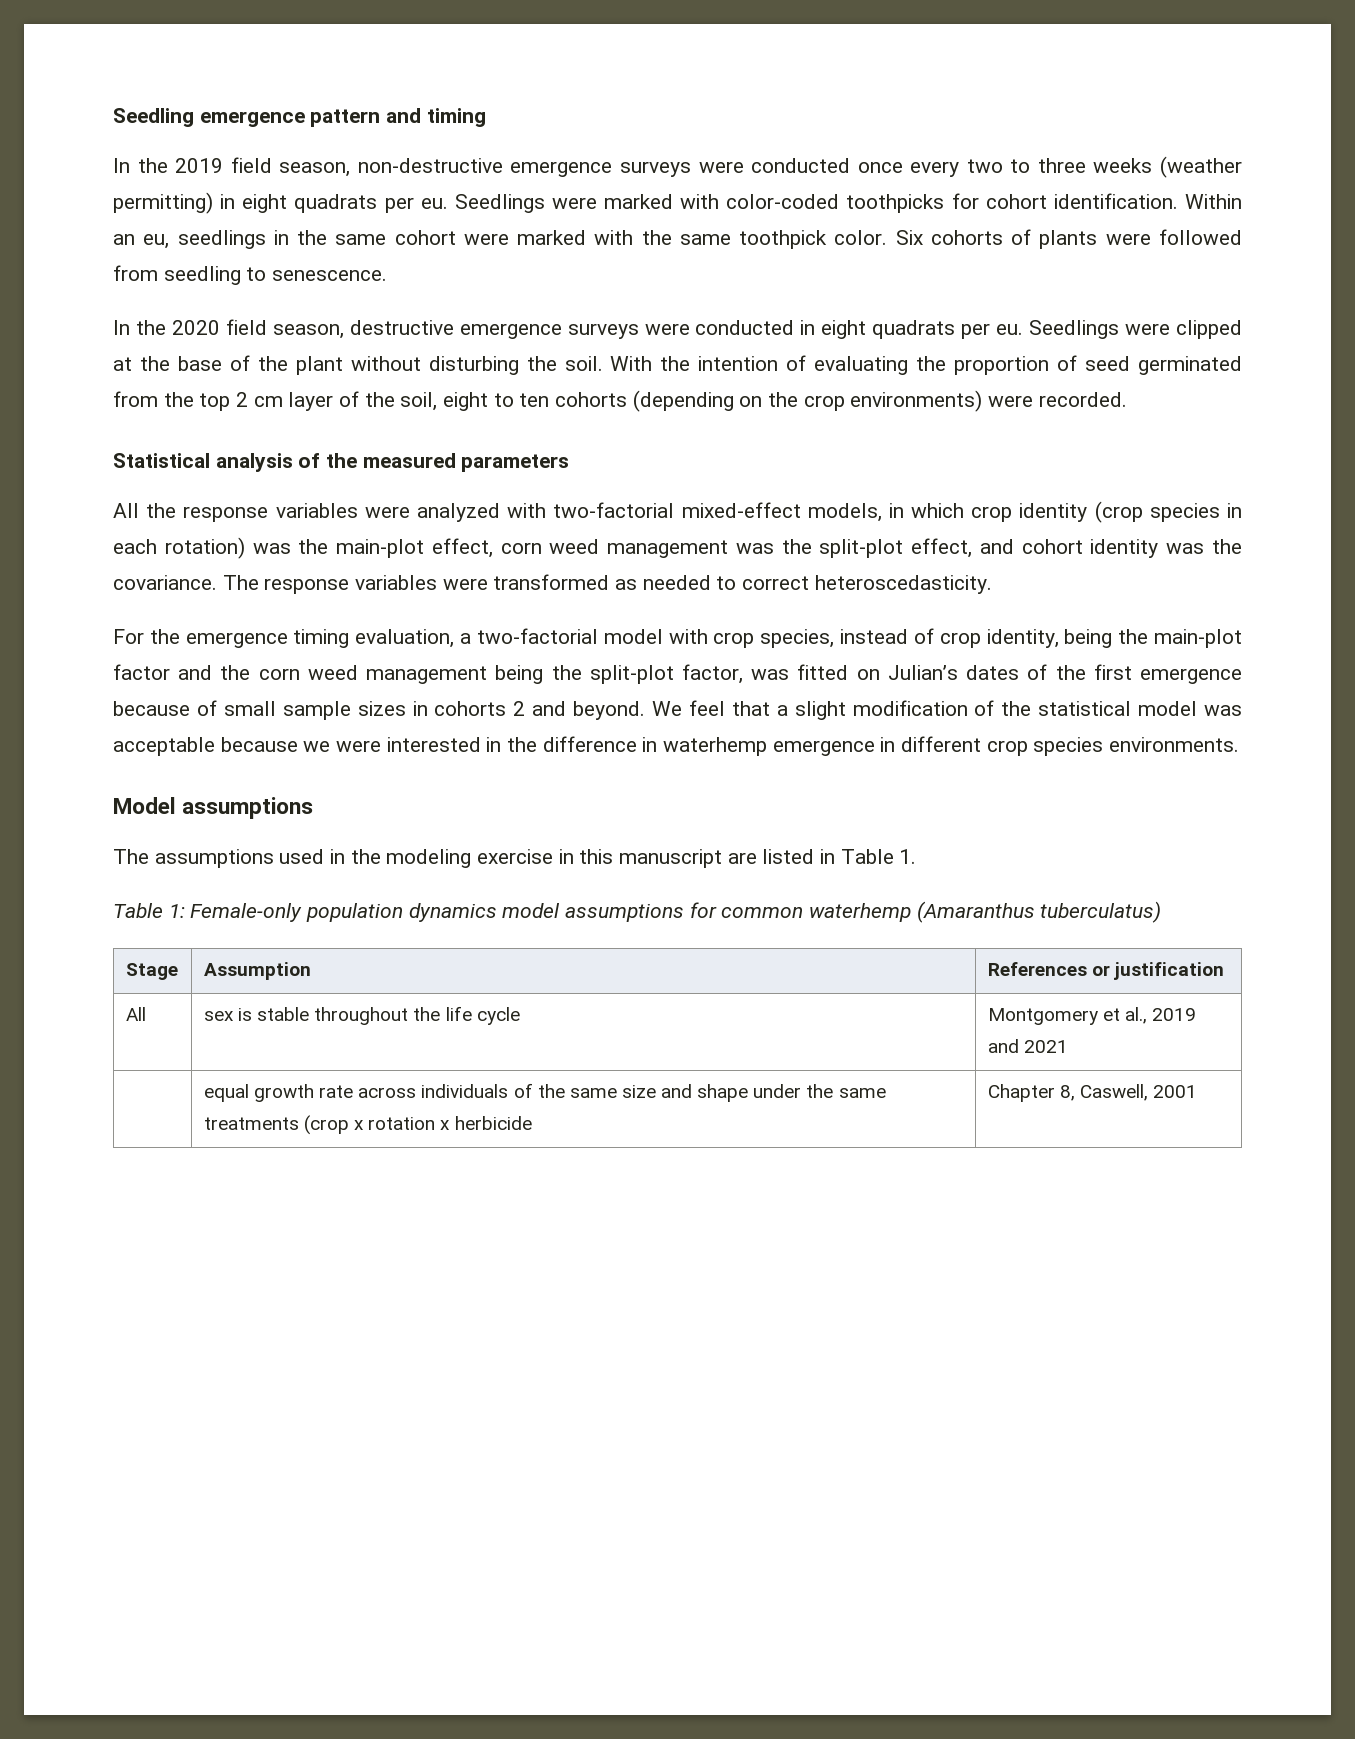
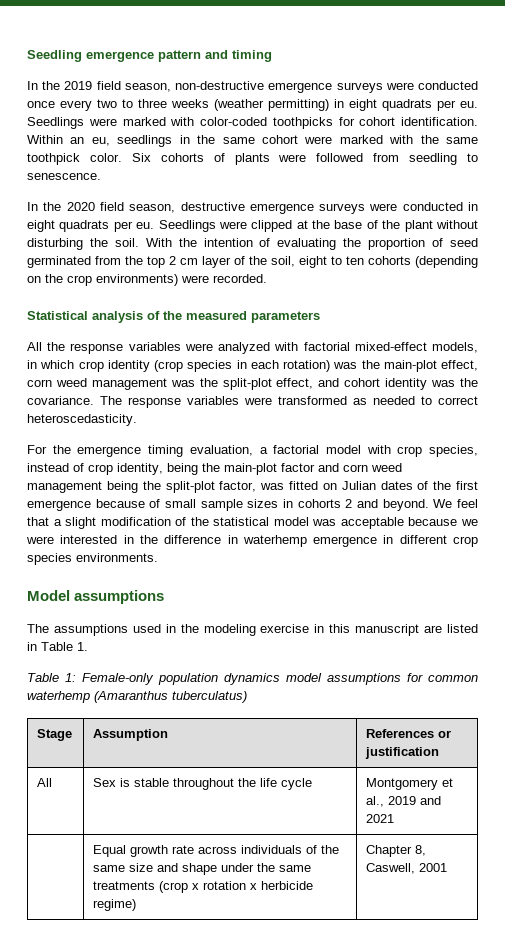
[553,502,675,518] two-factorial -> [303,342,350,351] factorial
[476,628,598,644] two-factorial -> [273,445,320,454] factorial
[220,665,251,680] the -> (339, 467) none
[887,665,958,680] Julian’s -> [341,481,376,490] Julian
[203,1011,234,1021] sex -> [93,778,117,787] Sex
[203,1084,249,1102] equal -> [93,845,127,857] Equal
(532, 1123) none -> [93,899,137,911] regime)

